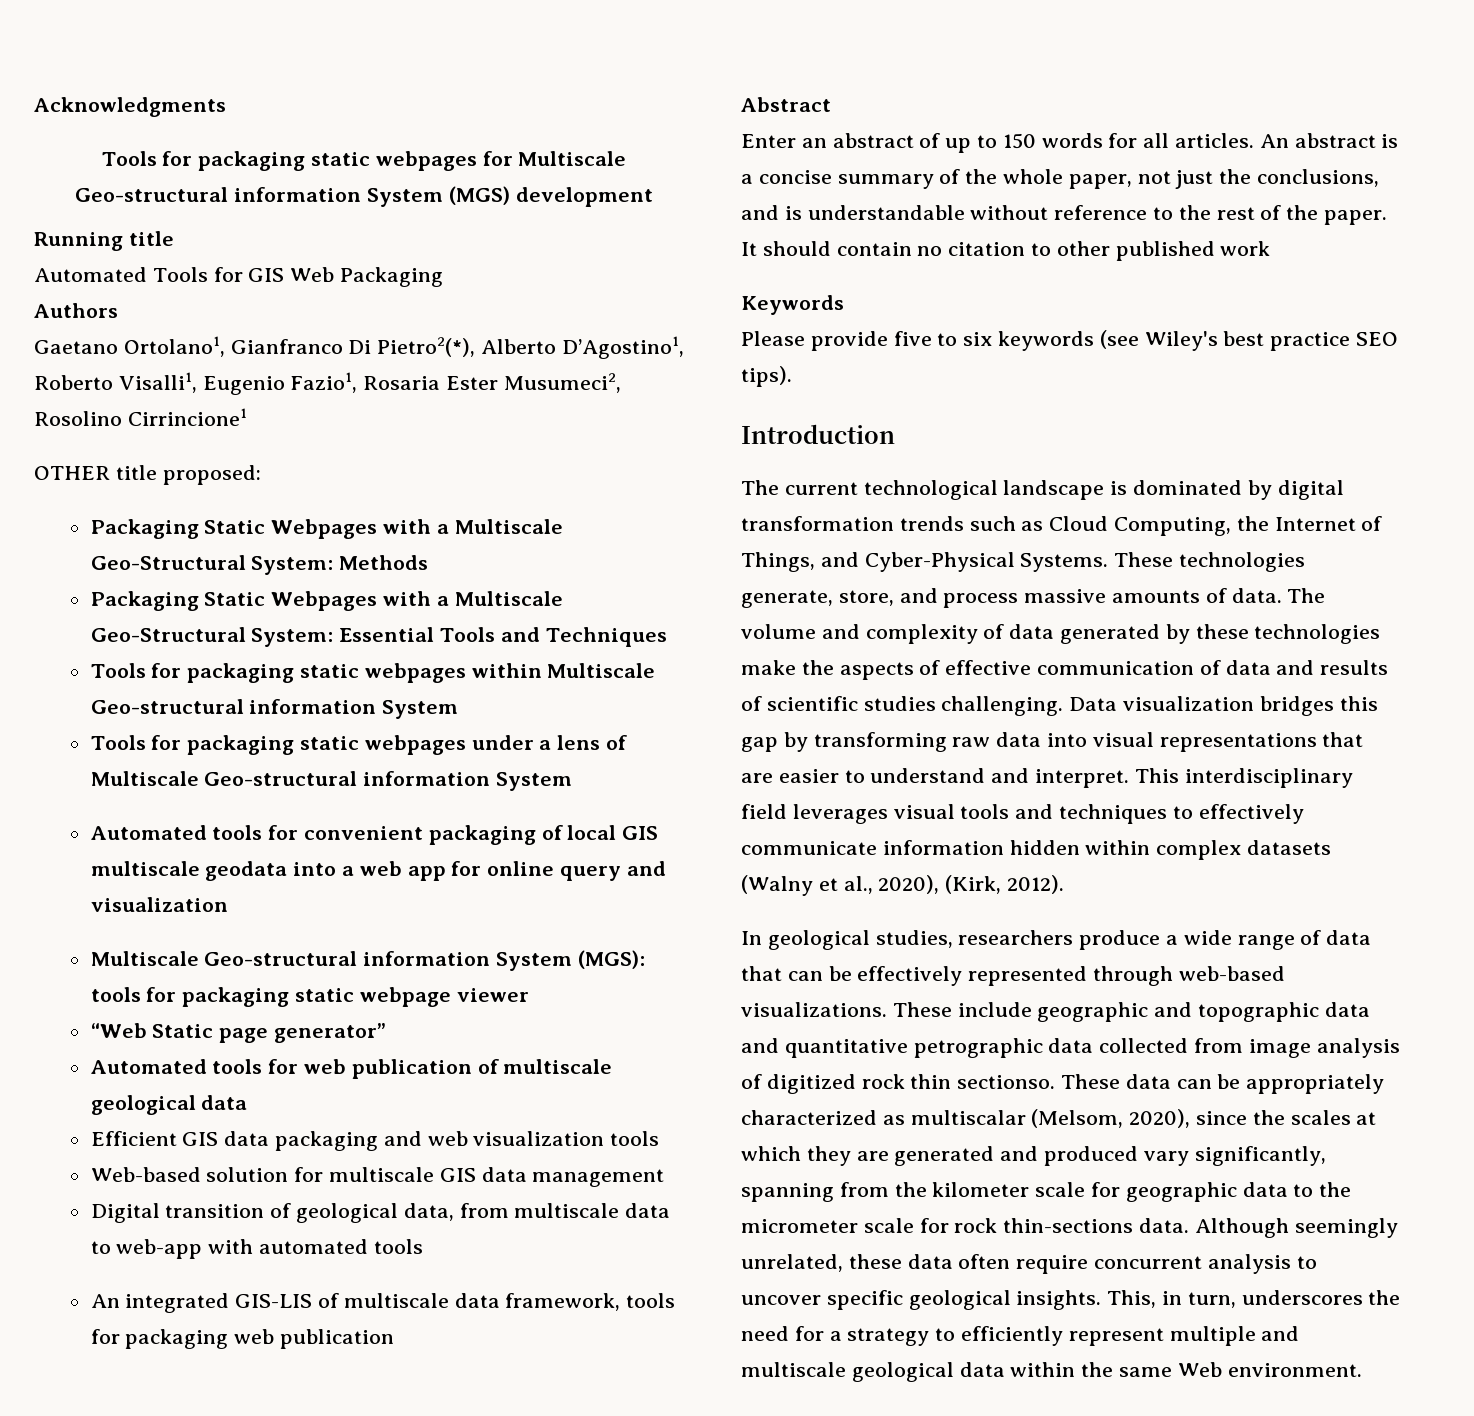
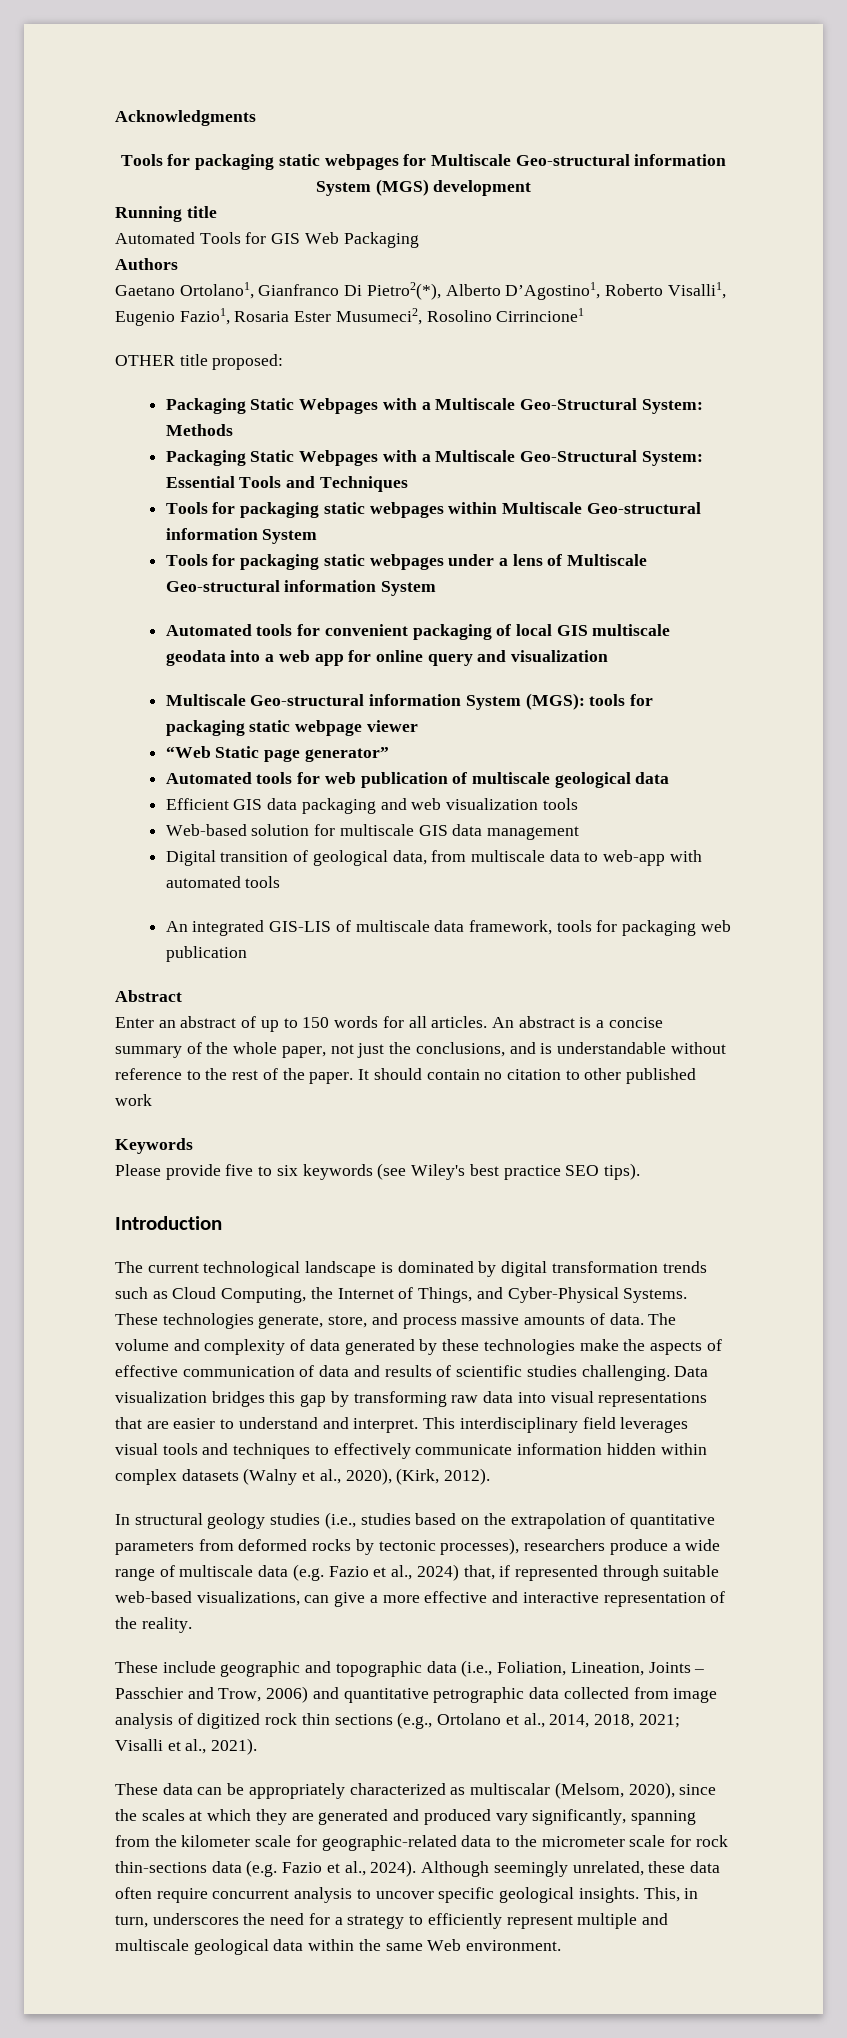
[767,930,953,950] geological studies, -> [134,1512,715,1529] [115,1538,520,1555] structural geology studies (i.e., studies based on the extrapolation of quantitative parameters from deformed rocks by tectonic processes),
[1326,930,1372,945] [741,966,1285,986] [741,1002,887,1017] data that can be effectively represented through web-based visualizations. -> [179,1564,720,1581] [115,1591,726,1607] [115,1617,192,1633] multiscale data (e.g. Fazio et al., 2024) that, if represented through suitable web-based visualizations, can give a more effective and interactive representation of the reality. //
(1370, 1009) none -> [461,1660,705,1677] [115,1686,309,1703] (i.e., Foliation, Lineation, Joints – Passchier and Trow, 2006)
[957,1075,1056,1089] sectionso. -> [334,1712,680,1729] [115,1738,258,1755] sections (e.g., Ortolano et al., 2014, 2018, 2021; Visalli et al., 2021). //
[1125,1182,1237,1202] geographic -> [321,1835,457,1851] geographic-related
[1139,1218,1190,1233] data. -> [211,1860,417,1877] data (e.g. Fazio et al., 2024).

